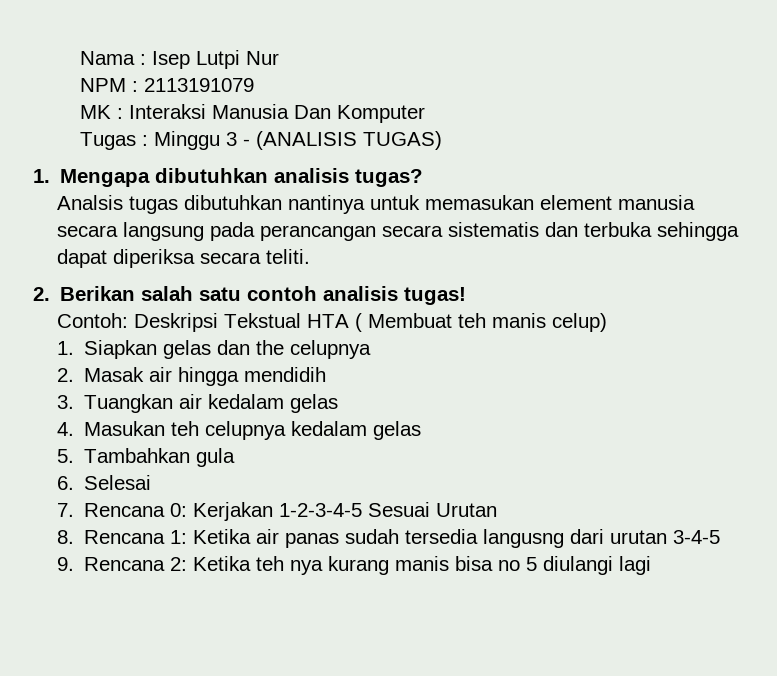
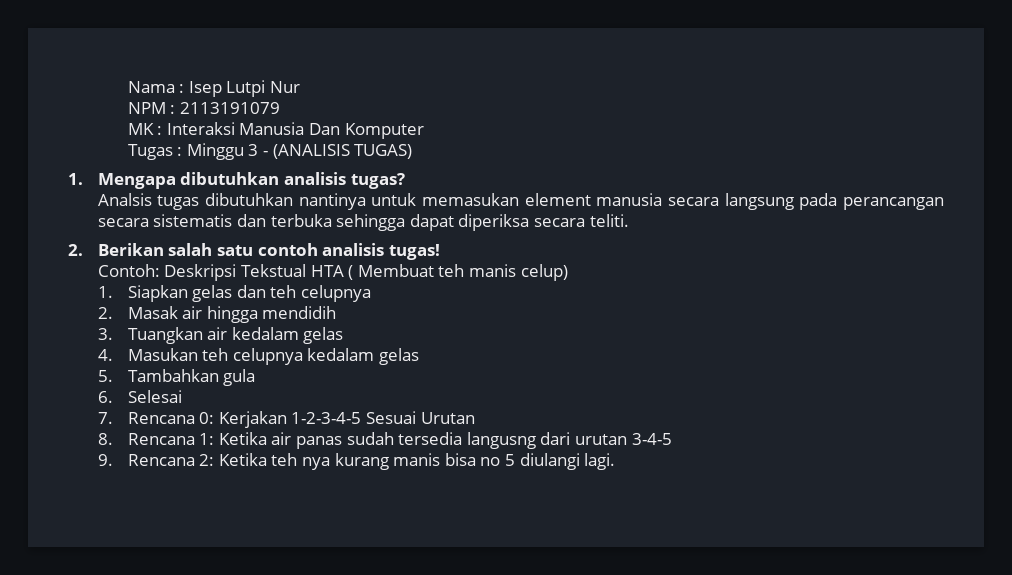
[255,340,284,355] the -> [270,285,297,298] teh
[618,556,651,575] lagi -> [584,453,616,470] lagi.

